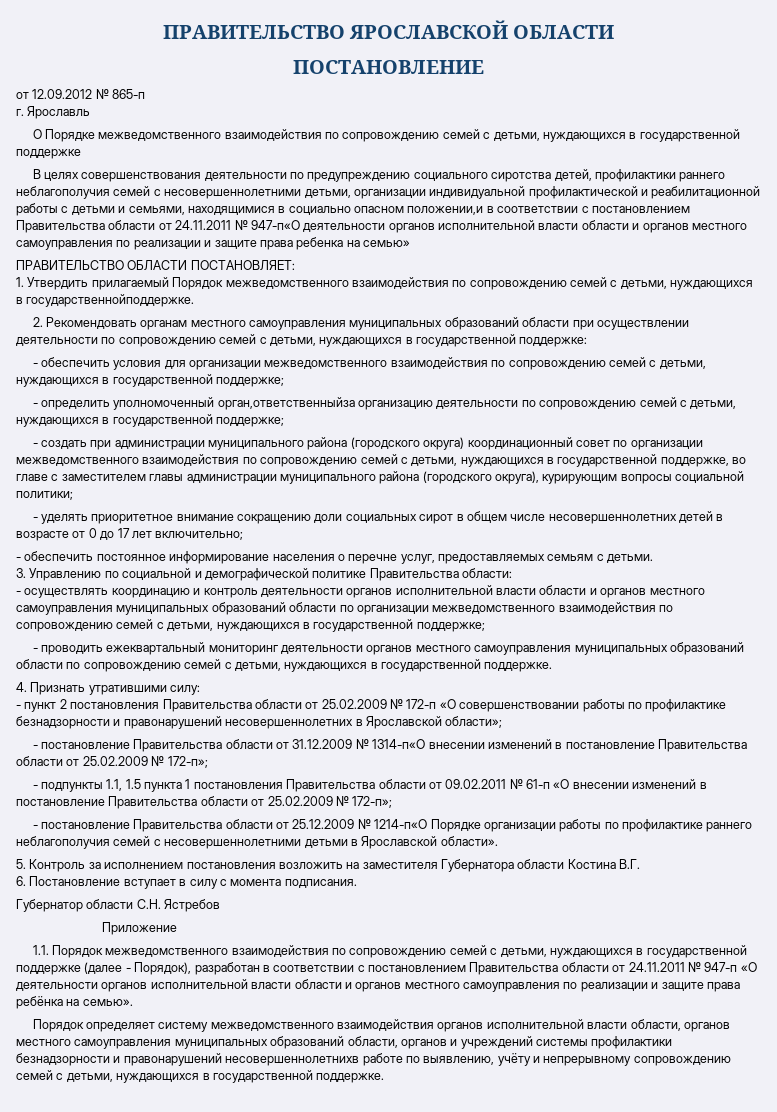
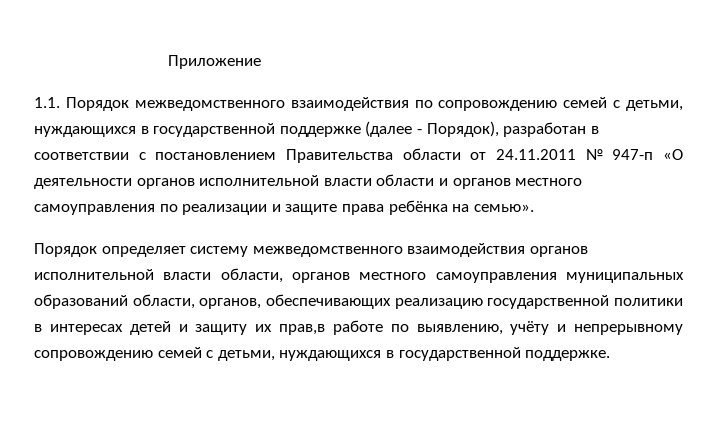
[162,20,615,39] [293,60,484,74] [16,89,146,99] [16,106,91,119] [32,129,740,142] [16,149,81,159] [32,169,726,182] [16,186,761,199] [16,203,690,216] [16,220,747,233] [16,237,410,250] [16,260,295,270] [16,277,754,290] [16,294,195,307] [32,317,689,330] [16,334,588,347] [32,357,706,370] [16,374,285,387] [32,397,737,410] [16,414,285,427] [32,437,703,450] [16,454,747,467] [16,471,745,484] [16,491,73,500] [32,511,724,524] [16,528,244,541] [16,551,654,564] [16,568,512,581] [16,585,705,598] [16,602,673,615] [16,619,485,632] [32,642,744,655] [16,659,553,672] [16,682,201,695] [16,699,727,712] [16,716,503,729] [32,739,748,752] [16,756,208,768] [32,779,707,792] [16,796,393,809] [32,819,753,832] [16,836,498,849] [16,859,641,872] [16,876,357,889] [16,899,221,912] ПРАВИТЕЛЬСТВО ЯРОСЛАВСКОЙ ОБЛАСТИ // ПОСТАНОВЛЕНИЕ // от 12.09.2012 № 865-п // г. Ярославль // О Порядке межведомственного взаимодействия по сопровождению семей с детьми, нуждающихся в государственной поддержке // В целях совершенствования деятельности по предупреждению социального сиротства детей, профилактики раннего неблагополучия семей с несовершеннолетними детьми, организации индивидуальной профилактической и реабилитационной работы с детьми и семьями, находящимися в социально опасном положении,и в соответствии с постановлением Правительства области от 24.11.2011 № 947-п«О деятельности органов исполнительной власти области и органов местного самоуправления по реализации и защите права ребенка на семью» // ПРАВИТЕЛЬСТВО ОБЛАСТИ ПОСТАНОВЛЯЕТ: // 1. Утвердить прилагаемый Порядок межведомственного взаимодействия по сопровождению семей с детьми, нуждающихся в государственнойподдержке. // 2. Рекомендовать органам местного самоуправления муниципальных образований области при осуществлении деятельности по сопровождению семей с детьми, нуждающихся в государственной поддержке: // - обеспечить условия для организации межведомственного взаимодействия по сопровождению семей с детьми, нуждающихся в государственной поддержке; // - определить уполномоченный орган,ответственныйза организацию деятельности по сопровождению семей с детьми, нуждающихся в государственной поддержке; // - создать при администрации муниципального района (городского округа) координационный совет по организации межведомственного взаимодействия по сопровождению семей с детьми, нуждающихся в государственной поддержке, во главе с заместителем главы администрации муниципального района (городского округа), курирующим вопросы социальной политики; // - уделять приоритетное внимание сокращению доли социальных сирот в общем числе несовершеннолетних детей в возрасте от 0 до 17 лет включительно; // - обеспечить постоянное информирование населения о перечне услуг, предоставляемых семьям с детьми. // 3. Управлению по социальной и демографической политике Правительства области: // - осуществлять координацию и контроль деятельности органов исполнительной власти области и органов местного самоуправления муниципальных образований области по организации межведомственного взаимодействия по сопровождению семей с детьми, нуждающихся в государственной поддержке; // - проводить ежеквартальный мониторинг деятельности органов местного самоуправления муниципальных образований области по сопровождению семей с детьми, нуждающихся в государственной поддержке. // 4. Признать утратившими силу: // - пункт 2 постановления Правительства области от 25.02.2009 № 172-п «О совершенствовании работы по профилактике безнадзорности и правонарушений несовершеннолетних в Ярославской области»; // - постановление Правительства области от 31.12.2009 № 1314-п«О внесении изменений в постановление Правительства области от 25.02.2009 № 172-п»; // - подпункты 1.1, 1.5 пункта 1 постановления Правительства области от 09.02.2011 № 61-п «О внесении изменений в постановление Правительства области от 25.02.2009 № 172-п»; // - постановление Правительства области от 25.12.2009 № 1214-п«О Порядке организации работы по профилактике раннего неблагополучия семей с несовершеннолетними детьми в Ярославской области». // 5. Контроль за исполнением постановления возложить на заместителя Губернатора области Костина В.Г. // 6. Постановление вступает в силу с момента подписания. // Губернатор области С.Н. Ястребов // -> (168, 62) none
[400,1036,673,1049] [16,1053,360,1066] органов и учреждений системы профилактики безнадзорности и правонарушений несовершеннолетнихв -> [199,294,684,309] [34,321,325,335] органов, обеспечивающих реализацию государственной политики в интересах детей и защиту их прав,в

